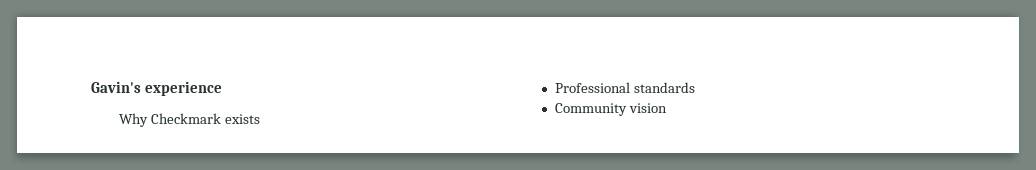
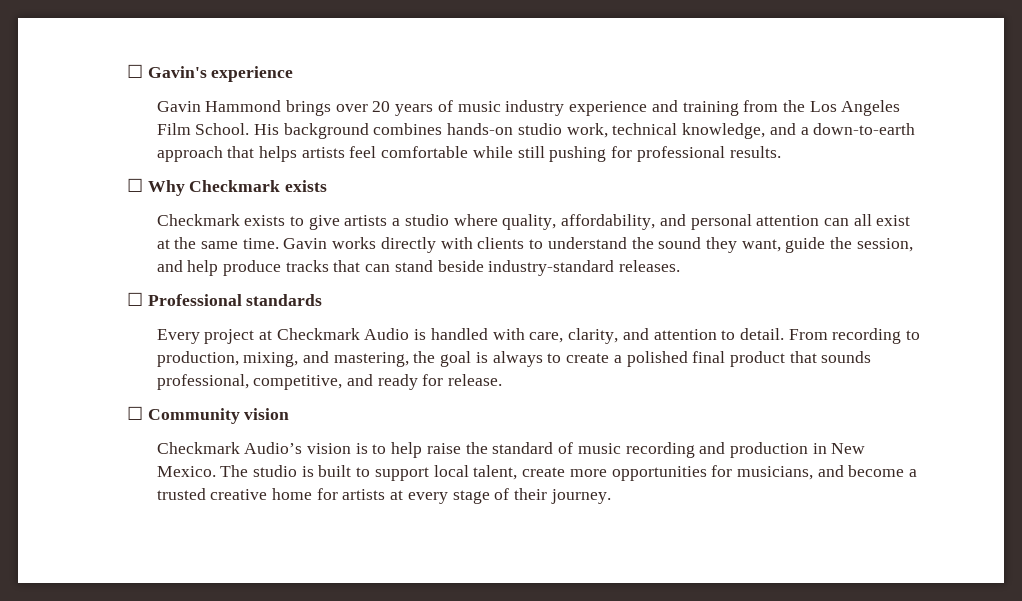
(91, 87) none -> [126,64,143,78] ☐
[118,113,260,127] [554,82,695,93] [554,103,667,116] Why Checkmark exists // Professional standards // Community vision -> [156,100,901,116] [156,123,916,139] [156,146,781,162] [126,178,327,196] [156,214,911,230] [156,237,913,253] [156,260,681,276] [126,292,323,306] [156,328,921,344] [156,351,872,367] [156,374,503,390] [126,406,290,424] [156,442,866,458] [156,465,918,481] [156,488,611,504] Gavin Hammond brings over 20 years of music industry experience and training from the Los Angeles Film School. His background combines hands-on studio work, technical knowledge, and a down-to-earth approach that helps artists feel comfortable while still pushing for professional results. // ☐ Why Checkmark exists // Checkmark exists to give artists a studio where quality, affordability, and personal attention can all exist at the same time. Gavin works directly with clients to understand the sound they want, guide the session, and help produce tracks that can stand beside industry-standard releases. // ☐ Professional standards // Every project at Checkmark Audio is handled with care, clarity, and attention to detail. From recording to production, mixing, and mastering, the goal is always to create a polished final product that sounds professional, competitive, and ready for release. // ☐ Community vision // Checkmark Audio’s vision is to help raise the standard of music recording and production in New Mexico. The studio is built to support local talent, create more opportunities for musicians, and become a trusted creative home for artists at every stage of their journey.

